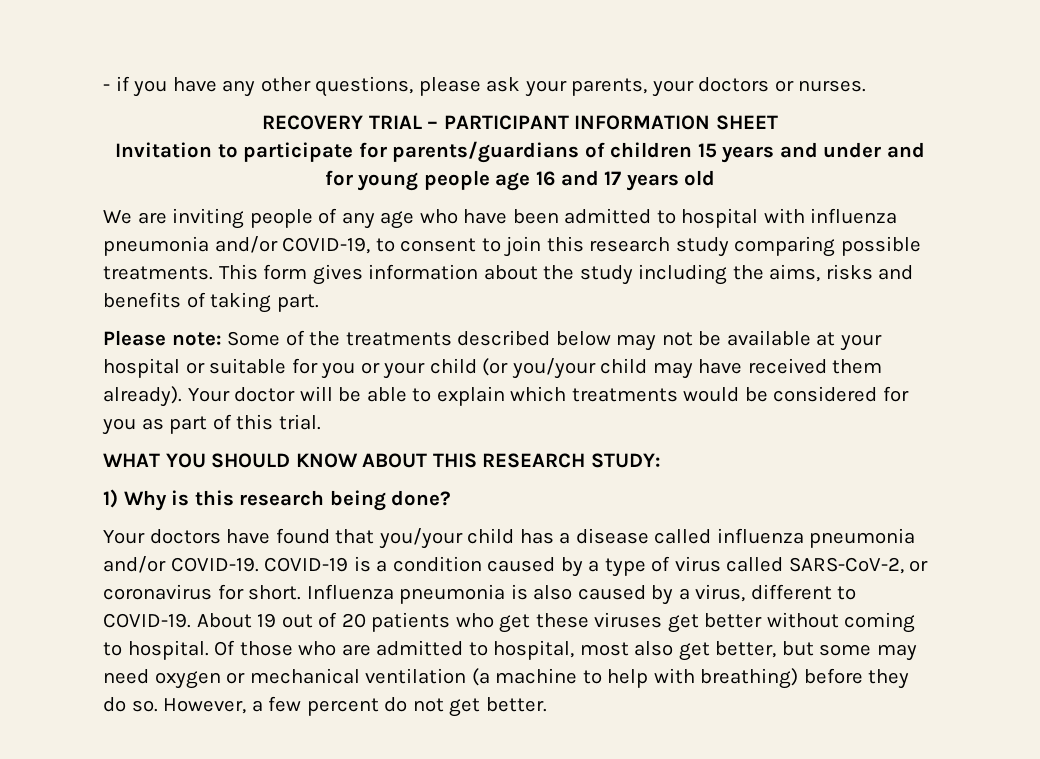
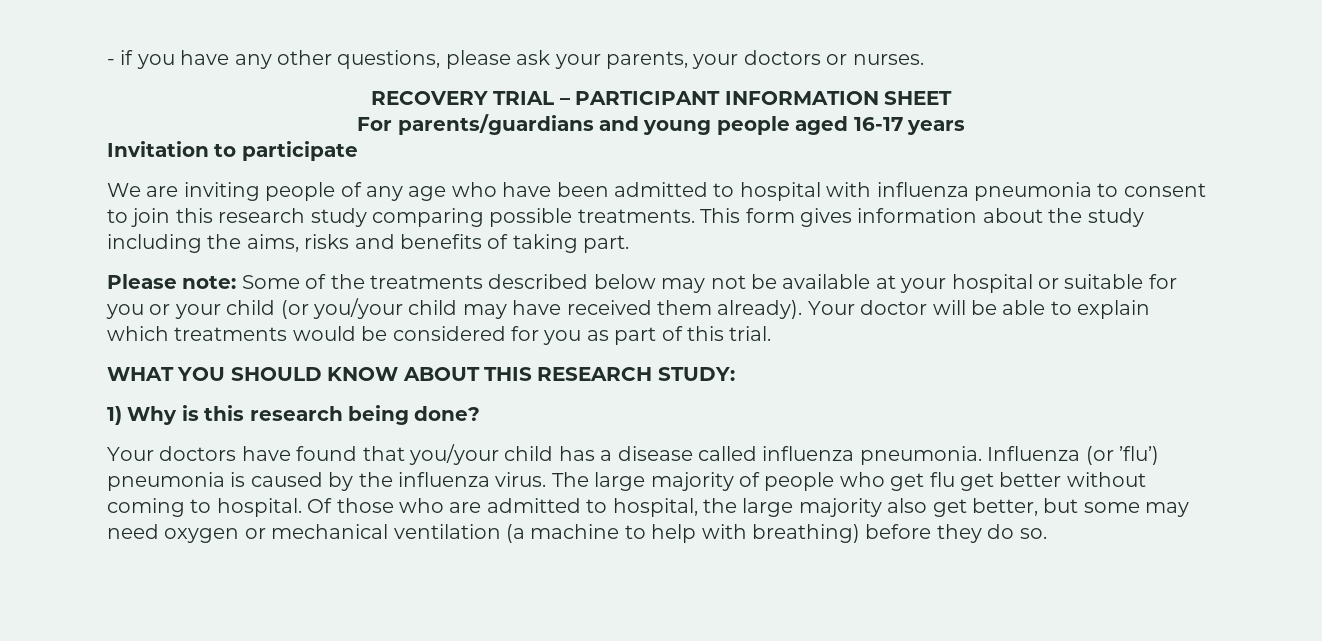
[115,141,925,163] [324,170,716,191] Invitation to participate for parents/guardians of children 15 years and under and for young people age 16 and 17 years old -> [357,114,965,135] [107,141,358,161] For parents/guardians and young people aged 16-17 years // Invitation to participate
[214,236,371,254] and/or COVID-19, -> (1092, 191) none
[809,528,916,548] [103,556,929,577] [103,584,857,605] [103,612,663,633] pneumonia and/or COVID-19. COVID-19 is a condition caused by a type of virus called SARS-CoV-2, or coronavirus for short. Influenza pneumonia is also caused by a virus, different to COVID-19. About 19 out of 20 patients who get these viruses -> [859,446,1159,465] [107,472,955,491] pneumonia. Influenza (or ’flu’) pneumonia is caused by the influenza virus. The large majority of people who get flu
[579,642,629,656] most -> [702,498,882,517] the large majority
[163,696,547,717] However, a few percent do not get better. -> (1047, 533) none

